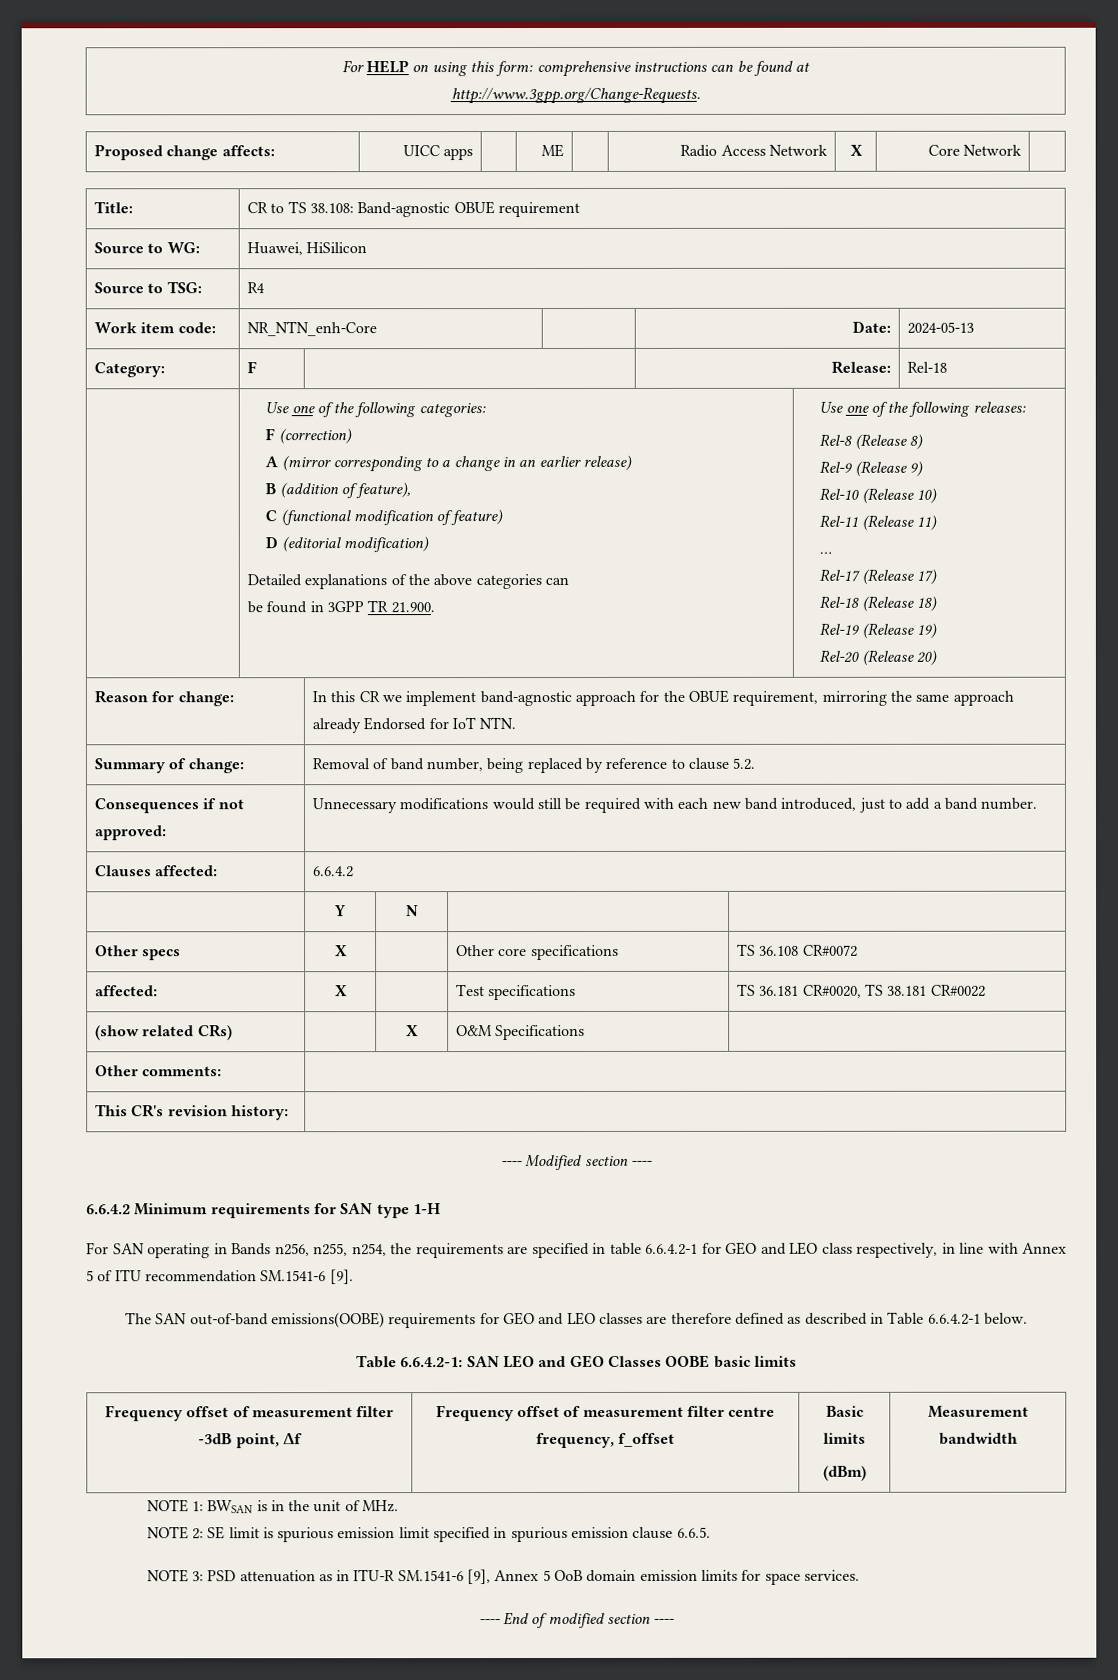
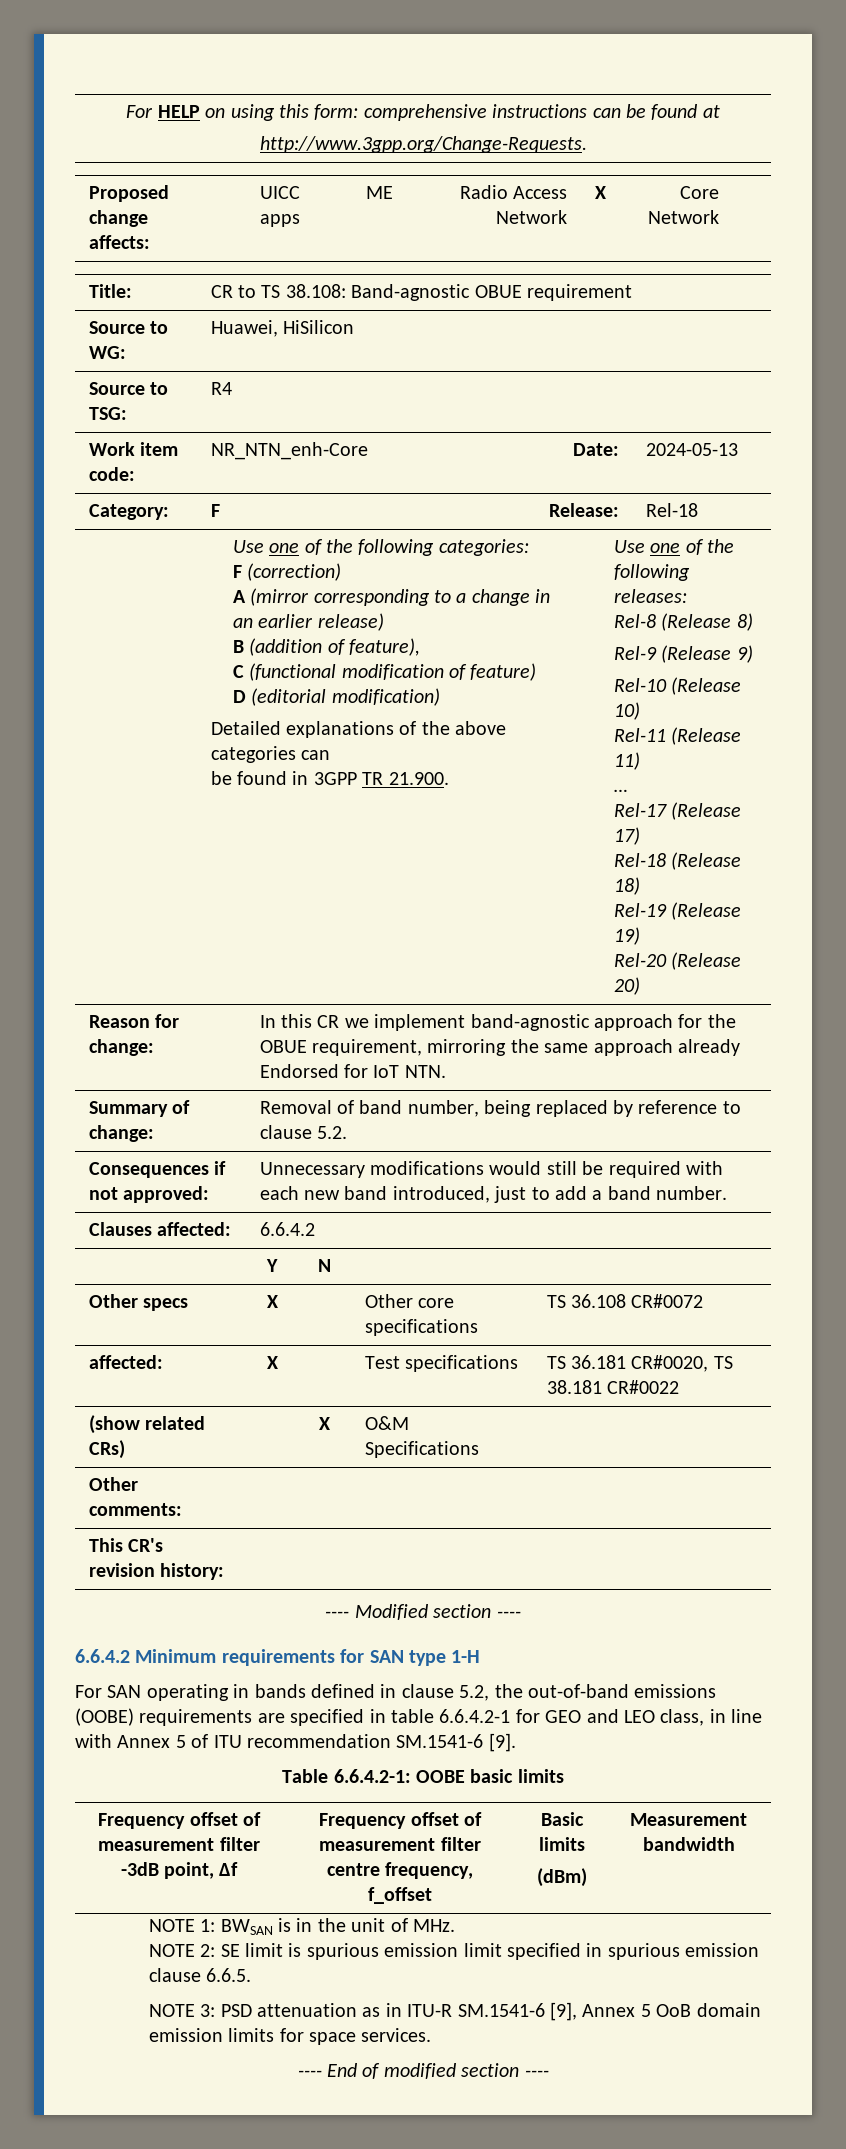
[231,1243,412,1257] Bands n256, n255, n254, the -> [254,1684,717,1701] [75,1708,134,1726] bands defined in clause 5.2, the out-of-band emissions (OOBE)
[821,1242,938,1258] class respectively, -> [660,1709,705,1726] class,
[125,1311,1028,1329] [356,1354,662,1369] The SAN out-of-band emissions(OOBE) requirements for GEO and LEO classes are therefore defined as described in Table 6.6.4.2-1 below. // Table 6.6.4.2-1: SAN LEO and GEO Classes -> [282,1769,411,1783] Table 6.6.4.2-1:

